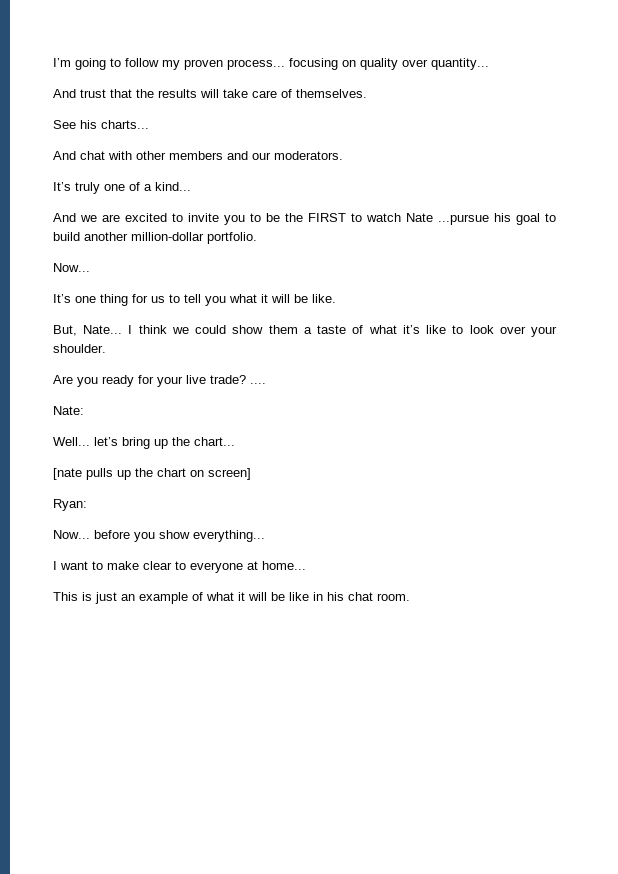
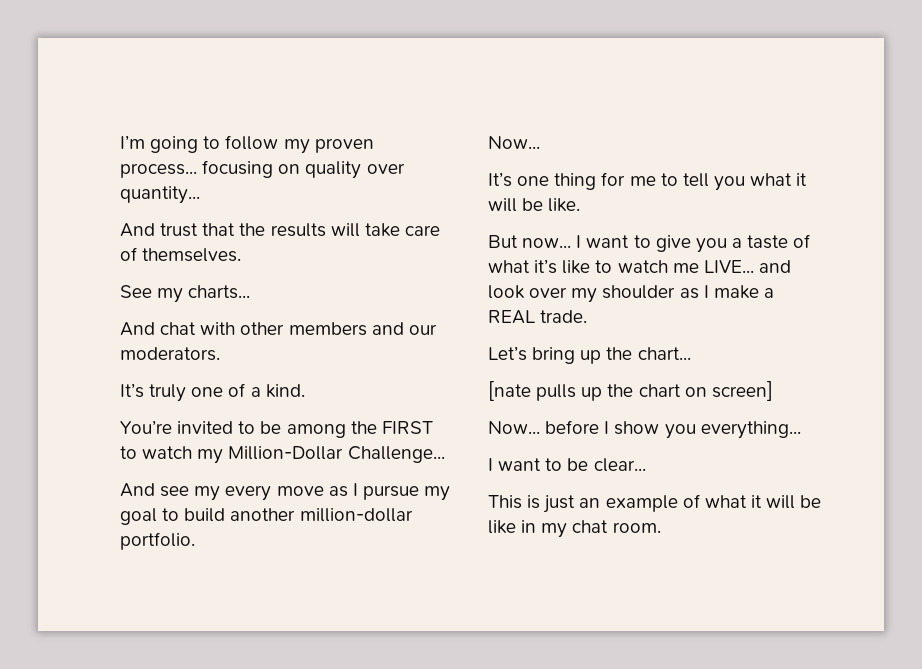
[80,120,97,129] his -> [157,288,184,303] my
[155,182,191,191] [53,213,280,225] kind... // And we are excited to invite you to be -> [265,384,305,398] [120,420,346,438] kind. // You’re invited to be among
[406,213,511,225] Nate ...pursue his -> [197,446,445,464] [120,483,451,501] my Million-Dollar Challenge... // And see my every move as I pursue my
[151,296,165,303] us -> [629,176,656,186] me
[53,325,298,336] But, Nate... I think we could show them -> [488,235,727,253] But now... I want to give you
[469,325,558,337] [53,344,106,353] [53,375,266,387] [53,406,84,415] [53,437,118,446] look over your shoulder. // Are you ready for your live trade? .... // Nate: // Well... let’s -> [617,260,791,273] [488,285,774,303] [488,310,588,324] [488,346,527,361] watch me LIVE... and look over my shoulder as I make a REAL trade. // Let’s
[53,499,87,511] // Ryan: -> (773, 391) none
[134,530,190,542] you show -> [604,421,696,439] I show you
[107,561,306,573] make clear to everyone at home... -> [567,458,646,472] be clear...
[327,592,344,601] his -> [541,523,568,538] my

